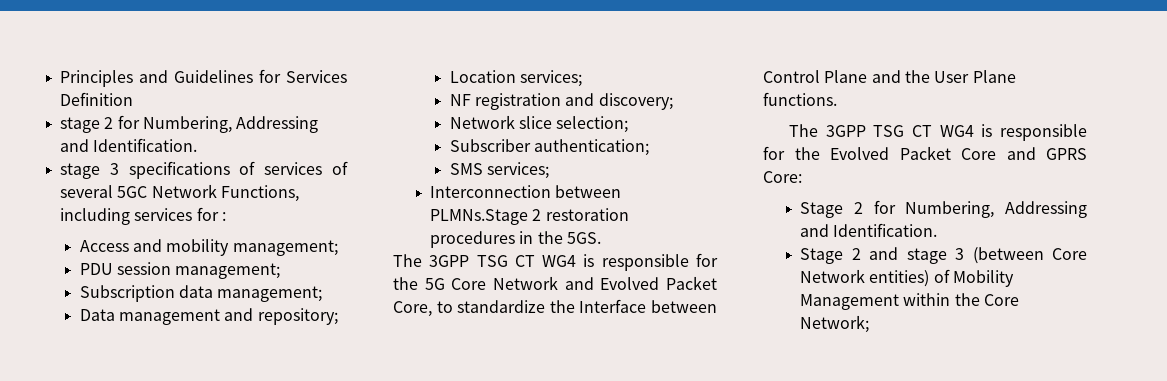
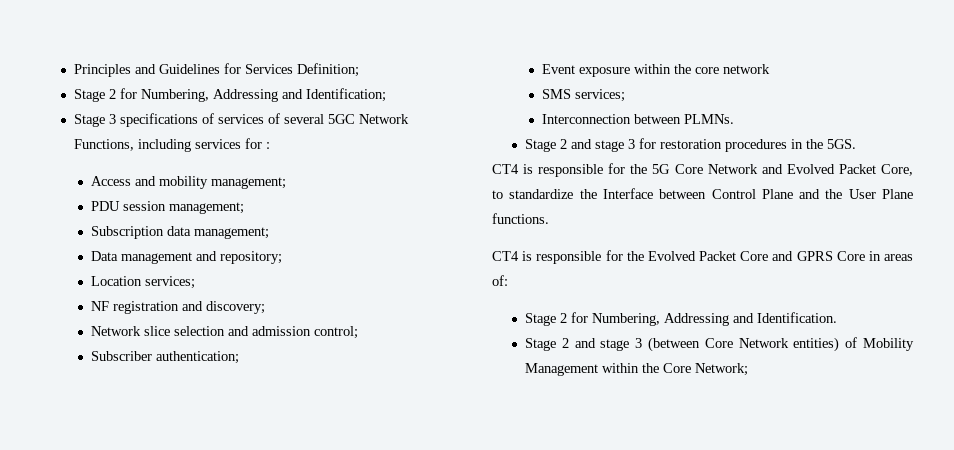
[60,92,134,106] [60,115,319,133] [60,138,198,152] [60,163,101,179] Definition // stage 2 for Numbering, Addressing and Identification. // stage -> [297,63,360,77] [74,88,387,102] [74,114,106,127] Definition; // Stage 2 for Numbering, Addressing and Identification; // Stage
[556,116,629,133] [449,139,649,156] [449,162,549,179] [430,185,622,198] [430,209,542,225] selection; // Subscriber authentication; // SMS services; // Interconnection between PLMNs.Stage 2 -> [174,326,359,339] [91,351,240,364] [542,64,771,77] [542,89,626,102] [542,114,735,124] [525,138,657,152] selection and admission control; // Subscriber authentication; // Event exposure within the core network // SMS services; // Interconnection between PLMNs. // Stage 2 and stage 3 for
[393,254,577,267] The 3GPP TSG CT WG4 -> [492,164,519,174] CT4
[788,124,974,137] The 3GPP TSG CT WG4 -> [492,251,519,261] CT4
[763,171,802,183] Core: -> [836,251,913,261] [492,275,508,286] Core in areas of:

